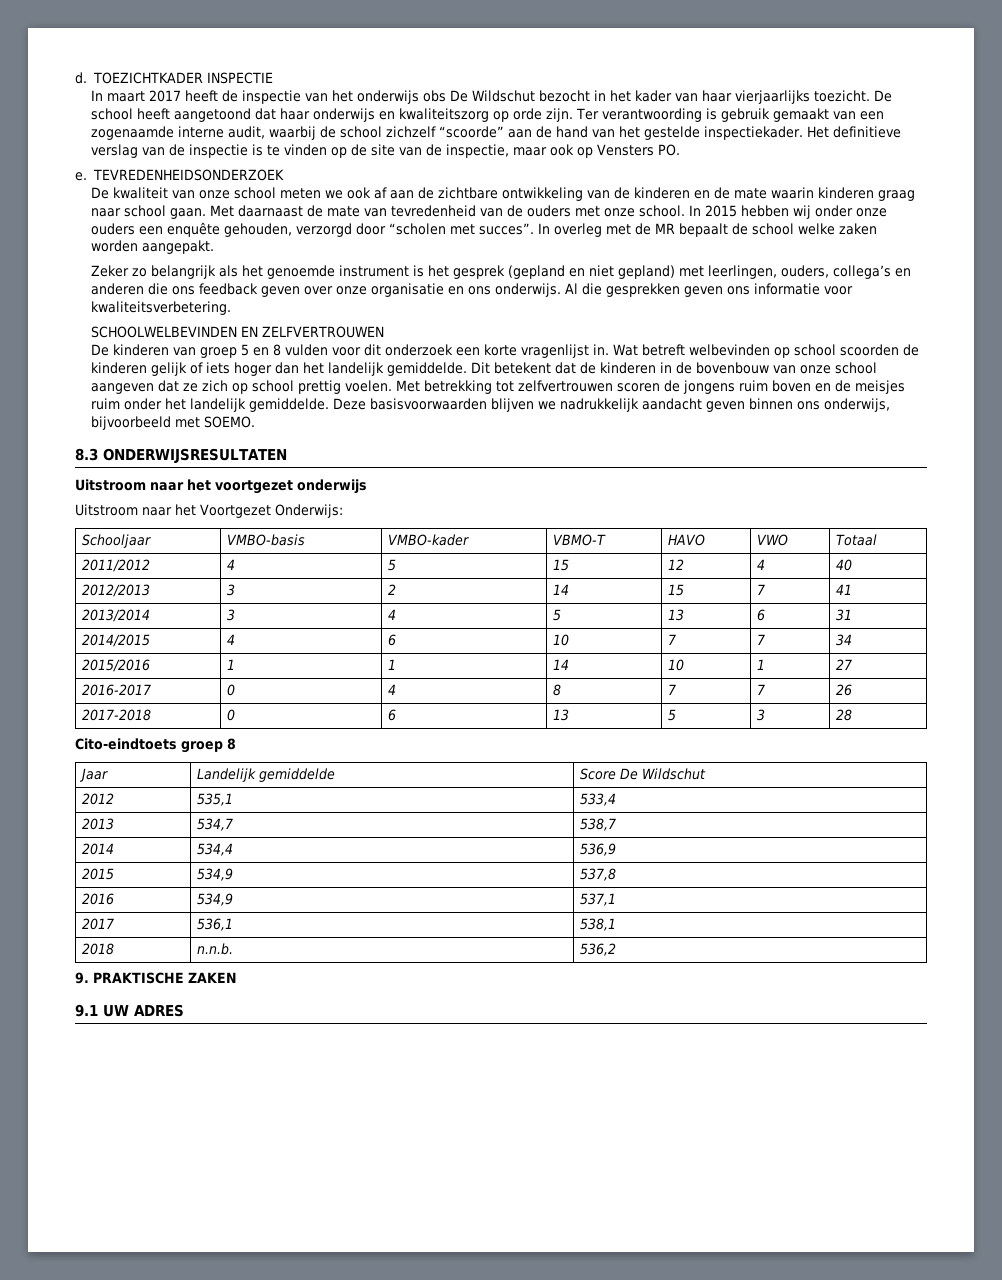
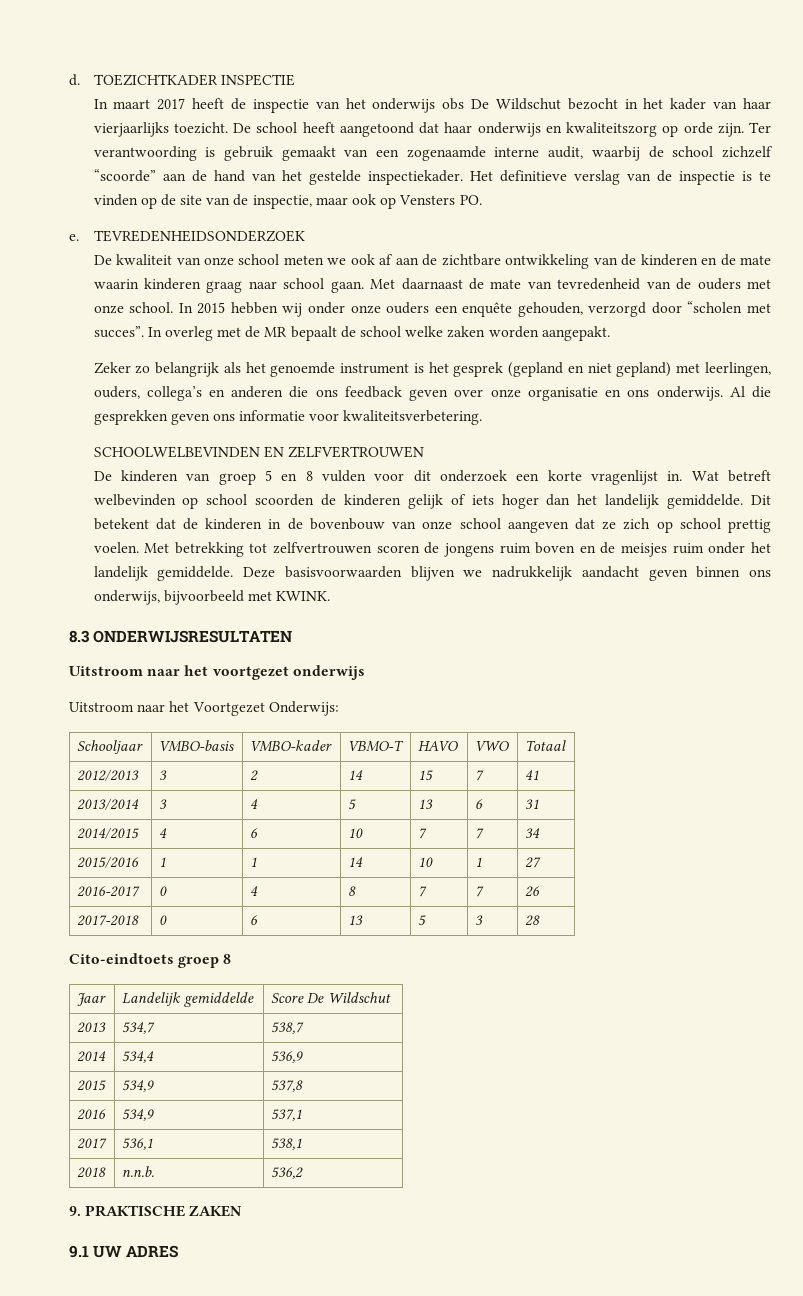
[204,416,256,428] SOEMO. -> [276,591,331,601] KWINK.
[81,559,150,572] [226,559,235,570] [387,559,396,571] [552,559,569,571] [667,559,684,570] [756,559,765,570] [835,559,852,571] // 2011/2012 | 4 | 5 | 15 | 12 | 4 | 40 -> (567, 745) none
[81,793,114,805] [196,793,233,806] [579,793,616,806] // 2012 | 535,1 | 533,4 -> (391, 997) none

